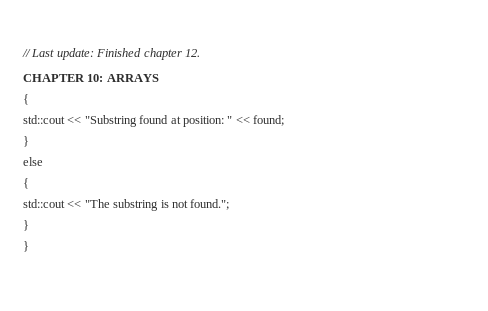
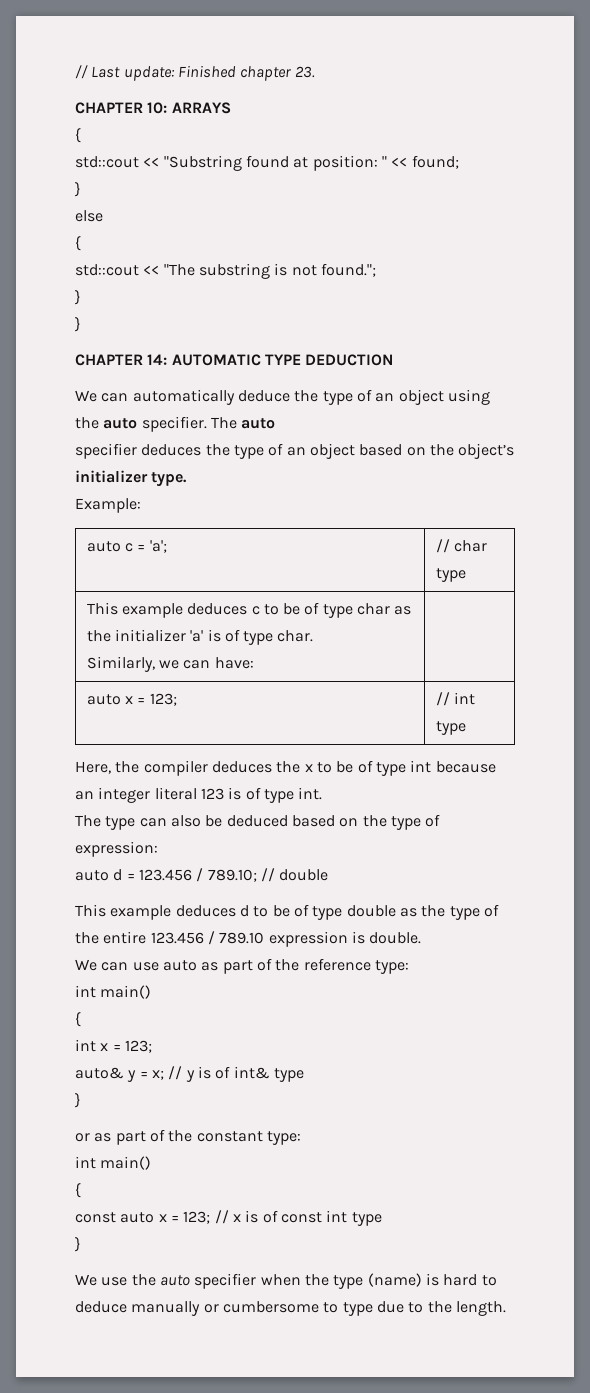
[184,49,200,57] 12. -> [294,66,315,78] 23.
(29, 246) none -> [75,354,394,366] [75,389,490,405] [75,416,276,432] [75,443,515,459] [75,470,188,487] [75,498,141,513] [86,540,167,553] [435,539,487,553] [435,568,466,582] [86,602,412,618] [86,629,314,645] [86,656,254,672] [86,693,177,706] [435,692,475,706] [435,721,466,735] [75,760,496,776] [75,787,323,803] [75,814,441,830] [75,841,158,857] [75,868,329,882] [75,904,499,920] [75,931,422,947] [75,958,409,974] [75,985,152,999] [75,1012,81,1027] [75,1039,152,1053] [75,1066,304,1082] [75,1093,81,1108] [75,1129,301,1145] [75,1156,152,1170] [75,1183,81,1198] [75,1210,382,1226] [75,1237,81,1252] [75,1273,497,1289] [75,1301,506,1316] // CHAPTER 14: AUTOMATIC TYPE DEDUCTION // We can automatically deduce the type of an object using the auto specifier. The auto // specifier deduces the type of an object based on the object’s initializer type. // Example: // auto c = 'a'; | // char type // This example deduces c to be of type char as the initializer 'a' is of type char. // Similarly, we can have: | // auto x = 123; | // int type // Here, the compiler deduces the x to be of type int because an integer literal 123 is of type int. // The type can also be deduced based on the type of expression: // auto d = 123.456 / 789.10; // double // This example deduces d to be of type double as the type of the entire 123.456 / 789.10 expression is double. // We can use auto as part of the reference type: // int main() // { // int x = 123; // auto& y = x; // y is of int& type // } // or as part of the constant type: // int main() // { // const auto x = 123; // x is of const int type // } // We use the auto specifier when the type (name) is hard to deduce manually or cumbersome to type due to the length.

